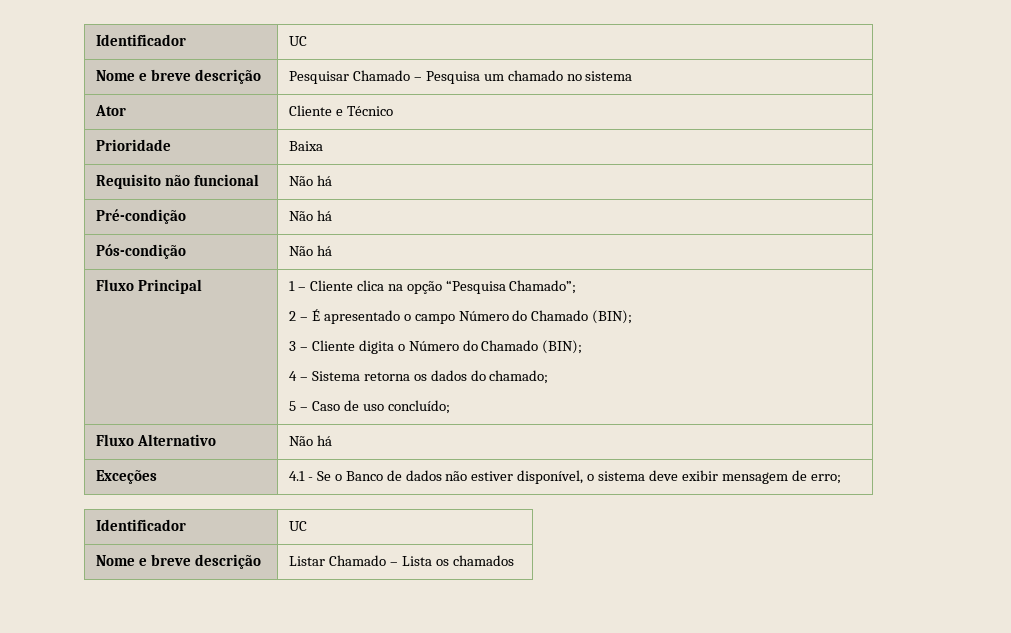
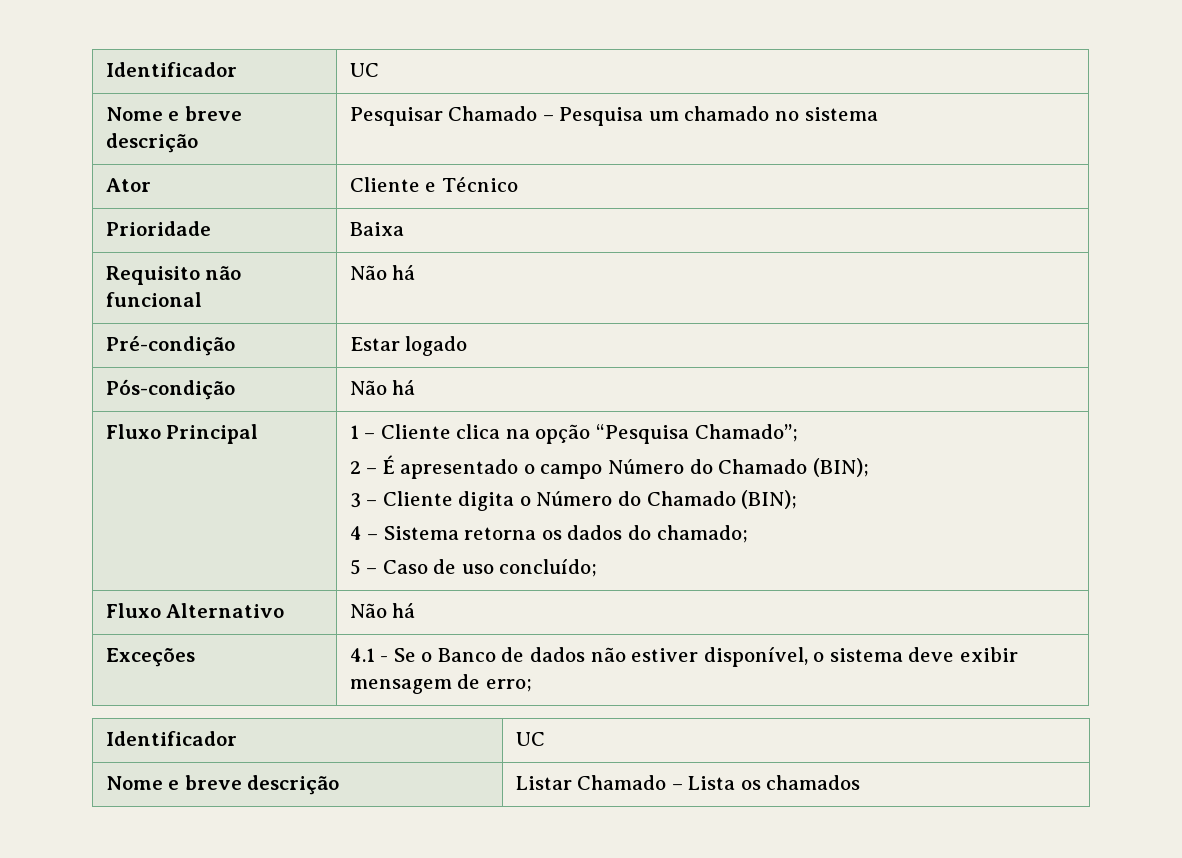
[289,210,332,221] Não há -> [349,336,468,356] Estar logado

